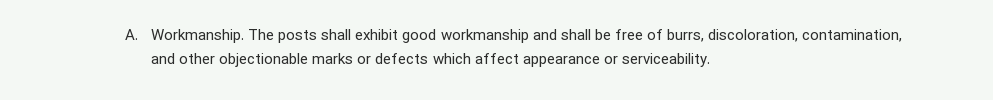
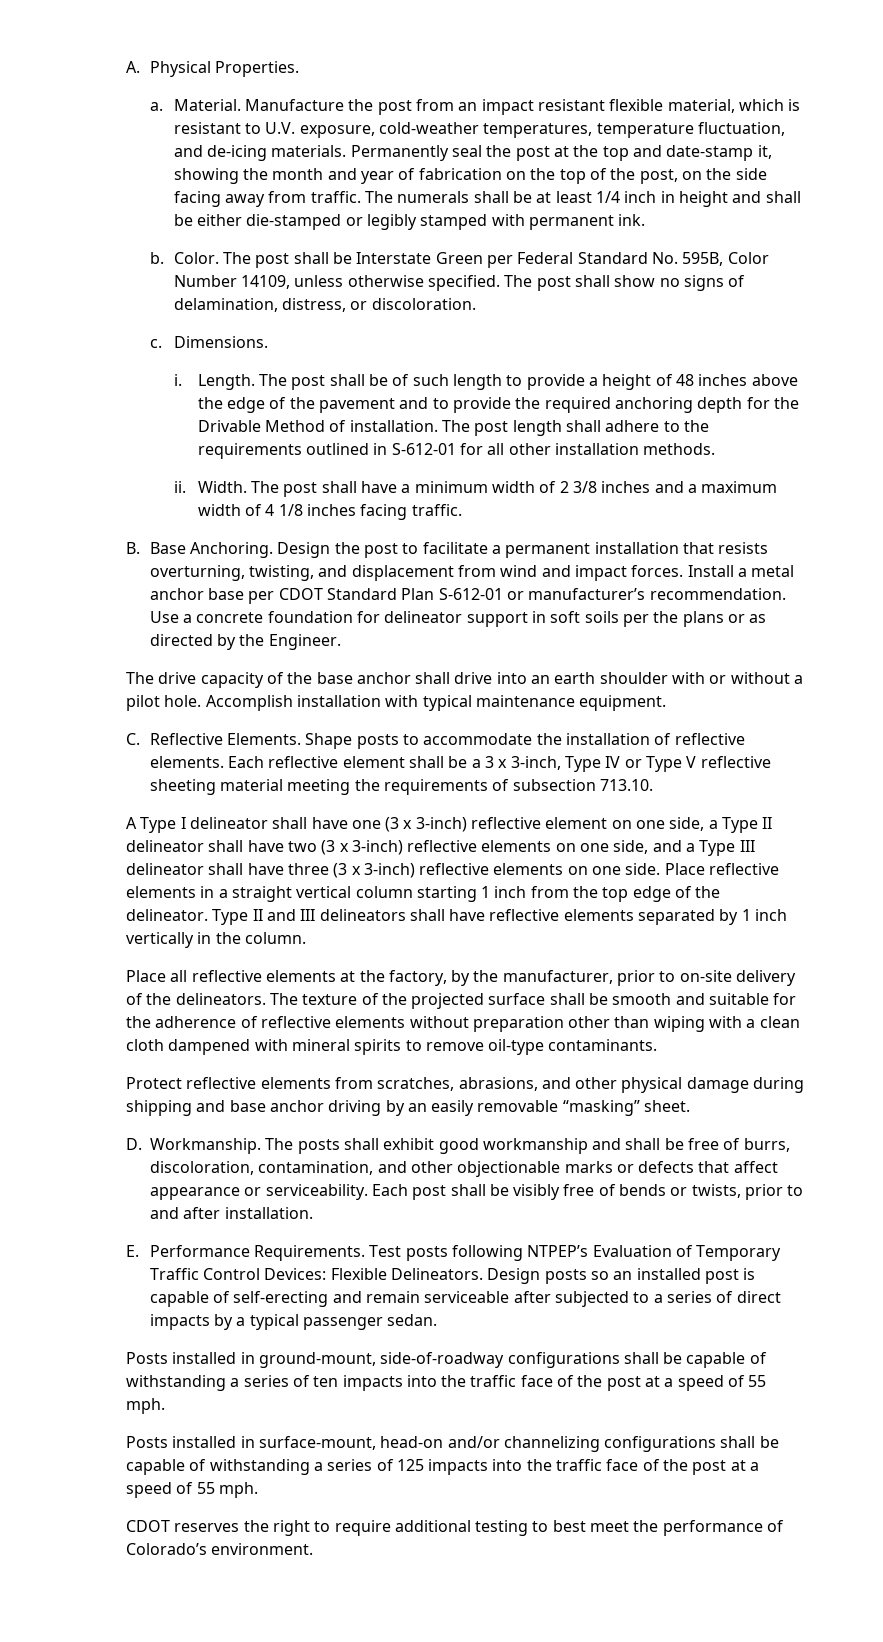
(138, 34) none -> [149,61,300,77] [149,99,801,115] [173,122,786,138] [173,145,772,161] [173,168,767,184] [173,191,801,207] [173,214,646,230] [149,252,769,268] [173,275,746,291] [173,298,476,312] [149,336,268,348] [173,374,798,390] [197,397,799,413] [197,420,709,436] [197,443,716,459] [173,481,778,497] [197,504,462,520] [125,542,769,558] [149,565,795,581] [149,588,786,604] [149,611,767,627] [149,634,341,650] [125,672,804,688] [125,695,667,711] [125,733,745,749] [149,756,771,772] [149,779,654,795] [125,817,773,833] [125,840,755,856] [125,863,780,878] [125,886,721,902] [125,909,788,925] [125,932,306,948] [125,970,797,986] [125,993,797,1009] [125,1016,800,1032] [125,1039,658,1055] [125,1077,805,1093] [125,1100,691,1116] [125,1138,142,1150] Physical Properties. // a. Material. Manufacture the post from an impact resistant flexible material, which is resistant to U.V. exposure, cold-weather temperatures, temperature fluctuation, and de-icing materials. Permanently seal the post at the top and date-stamp it, showing the month and year of fabrication on the top of the post, on the side facing away from traffic. The numerals shall be at least 1/4 inch in height and shall be either die-stamped or legibly stamped with permanent ink. // b. Color. The post shall be Interstate Green per Federal Standard No. 595B, Color Number 14109, unless otherwise specified. The post shall show no signs of delamination, distress, or discoloration. // c. Dimensions. // i. Length. The post shall be of such length to provide a height of 48 inches above the edge of the pavement and to provide the required anchoring depth for the Drivable Method of installation. The post length shall adhere to the requirements outlined in S-612-01 for all other installation methods. // ii. Width. The post shall have a minimum width of 2 3/8 inches and a maximum width of 4 1/8 inches facing traffic. // B. Base Anchoring. Design the post to facilitate a permanent installation that resists overturning, twisting, and displacement from wind and impact forces. Install a metal anchor base per CDOT Standard Plan S-612-01 or manufacturer’s recommendation. Use a concrete foundation for delineator support in soft soils per the plans or as directed by the Engineer. // The drive capacity of the base anchor shall drive into an earth shoulder with or without a pilot hole. Accomplish installation with typical maintenance equipment. // C. Reflective Elements. Shape posts to accommodate the installation of reflective elements. Each reflective element shall be a 3 x 3-inch, Type IV or Type V reflective sheeting material meeting the requirements of subsection 713.10. // A Type I delineator shall have one (3 x 3-inch) reflective element on one side, a Type II delineator shall have two (3 x 3-inch) reflective elements on one side, and a Type III delineator shall have three (3 x 3-inch) reflective elements on one side. Place reflective elements in a straight vertical column starting 1 inch from the top edge of the delineator. Type II and III delineators shall have reflective elements separated by 1 inch vertically in the column. // Place all reflective elements at the factory, by the manufacturer, prior to on-site delivery of the delineators. The texture of the projected surface shall be smooth and suitable for the adherence of reflective elements without preparation other than wiping with a clean cloth dampened with mineral spirits to remove oil-type contaminants. // Protect reflective elements from scratches, abrasions, and other physical damage during shipping and base anchor driving by an easily removable “masking” sheet. // D.
[432,53,471,64] which -> [698,1161,730,1173] that
(710, 60) none -> [371,1184,804,1200] [149,1207,313,1219] [125,1245,782,1261] [149,1268,756,1284] [149,1291,781,1307] [149,1314,438,1330] [125,1352,767,1368] [125,1375,767,1391] [125,1398,165,1414] [125,1436,779,1452] [125,1459,760,1475] [125,1482,258,1498] [125,1520,785,1536] [125,1543,314,1555] Each post shall be visibly free of bends or twists, prior to and after installation. // E. Performance Requirements. Test posts following NTPEP’s Evaluation of Temporary Traffic Control Devices: Flexible Delineators. Design posts so an installed post is capable of self-erecting and remain serviceable after subjected to a series of direct impacts by a typical passenger sedan. // Posts installed in ground-mount, side-of-roadway configurations shall be capable of withstanding a series of ten impacts into the traffic face of the post at a speed of 55 mph. // Posts installed in surface-mount, head-on and/or channelizing configurations shall be capable of withstanding a series of 125 impacts into the traffic face of the post at a speed of 55 mph. // CDOT reserves the right to require additional testing to best meet the performance of Colorado’s environment.

